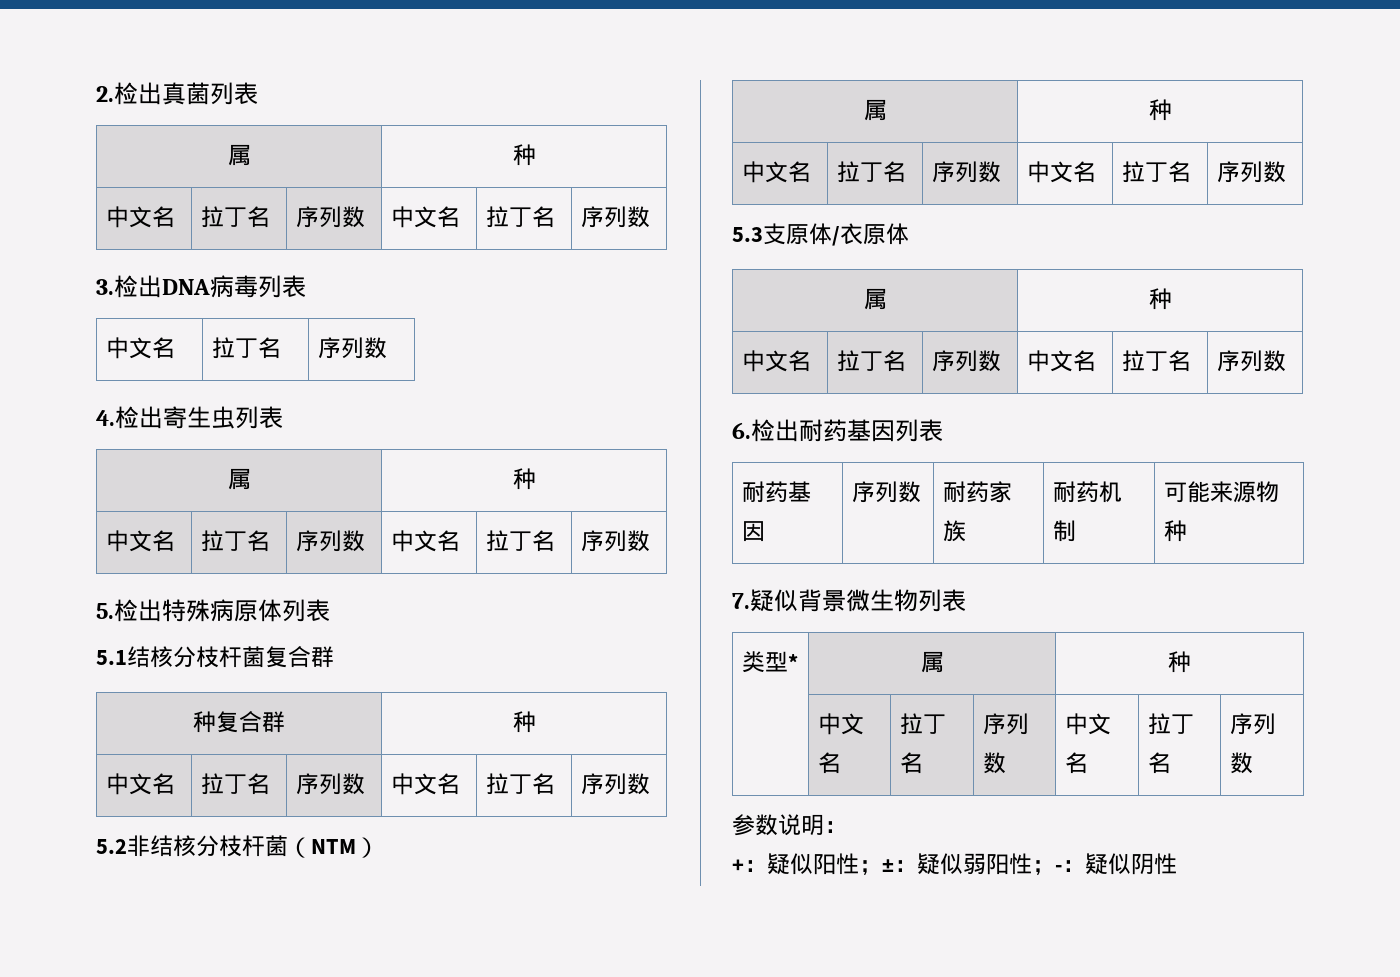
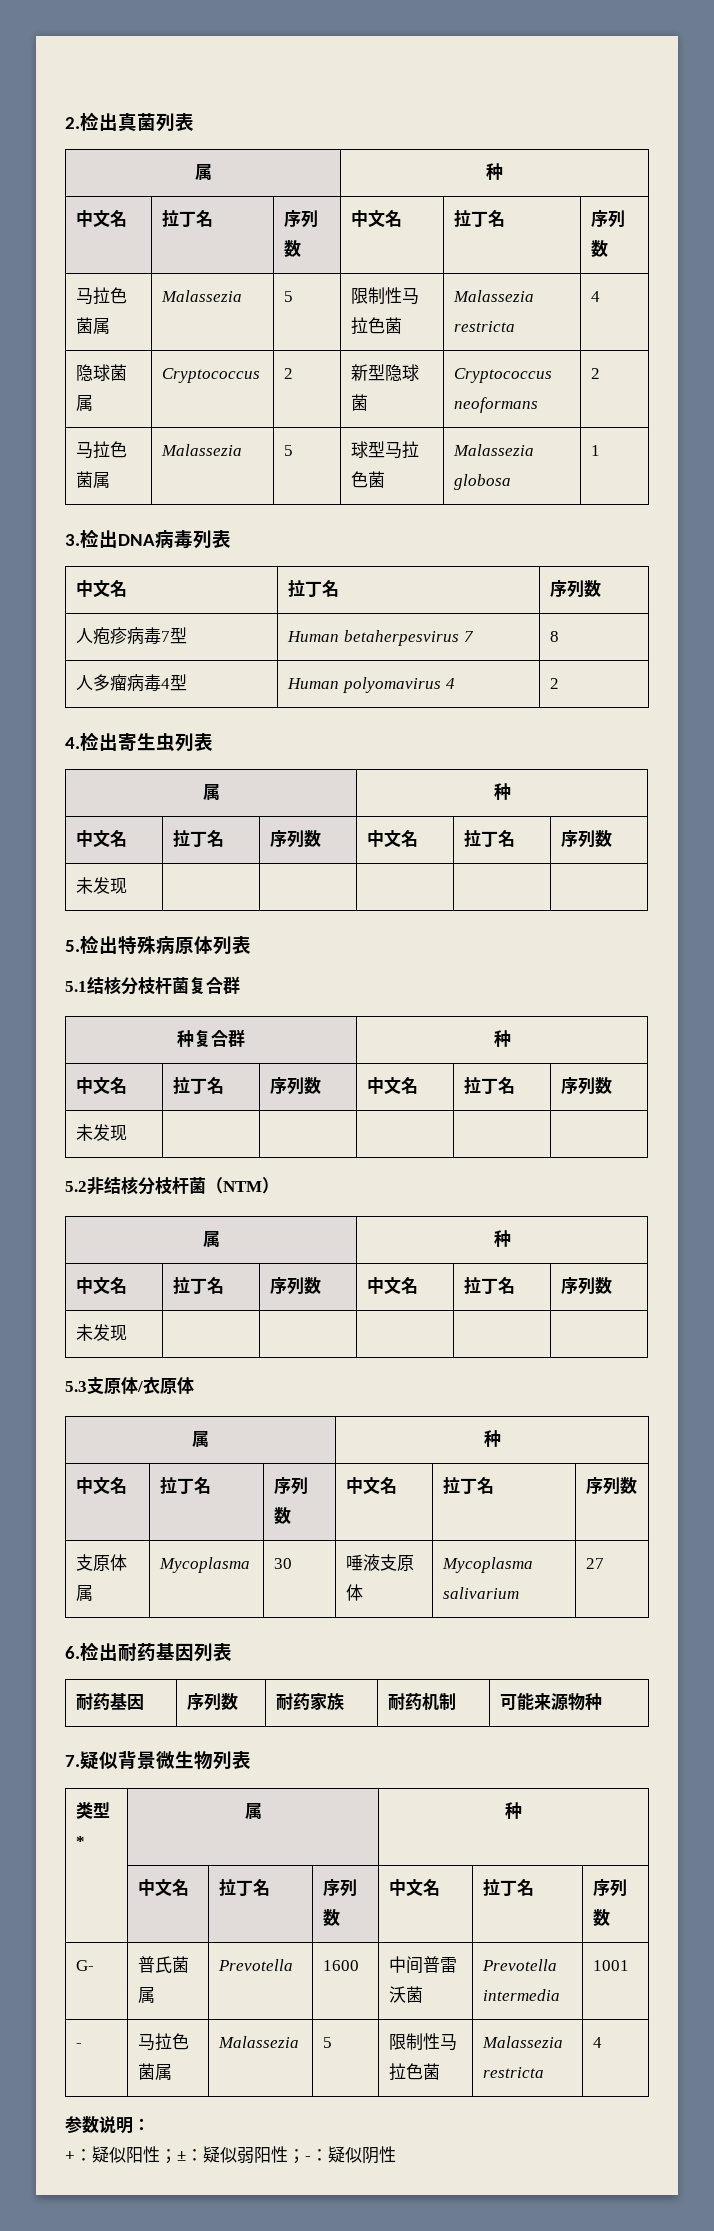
(651, 217) none -> [76,287,128,305] [76,317,111,334] [161,290,243,302] [284,291,294,302] [351,287,420,305] [351,317,403,335] [453,290,535,302] [454,321,516,332] [591,291,601,302] [76,364,128,381] [76,395,94,411] [162,368,261,383] [284,368,294,379] [351,364,420,381] [351,394,369,411] [454,368,553,383] [454,397,539,413] [591,368,601,379] [76,441,128,459] [76,471,111,488] [161,444,243,456] [284,445,294,456] [351,441,420,459] [351,471,386,488] [453,444,535,456] [454,474,512,490] [591,445,601,456] // 马拉色菌属 | Malassezia | 5 | 限制性马拉色菌 | Malassezia restricta | 4 // 隐球菌属 | Cryptococcus | 2 | 新型隐球菌 | Cryptococcus neoformans | 2 // 马拉色菌属 | Malassezia | 5 | 球型马拉色菌 | Malassezia globosa | 1
(388, 348) none -> [76,627,188,645] [287,630,474,646] [550,631,560,642] [76,674,188,692] [287,677,455,693] [550,678,560,689] // 人疱疹病毒7型 | Human betaherpesvirus 7 | 8 // 人多瘤病毒4型 | Human polyomavirus 4 | 2
(651, 541) none -> [76,877,128,894] // 未发现 | | | | |
(651, 784) none -> [76,1124,128,1141] // 未发现 | | | | |
(1287, 172) none -> [76,1324,128,1341] // 未发现 | | | | |
(1287, 361) none -> [76,1554,128,1571] [76,1585,94,1601] [159,1557,251,1573] [274,1558,293,1569] [346,1554,415,1571] [346,1584,364,1601] [442,1557,534,1573] [443,1587,520,1599] [586,1558,605,1569] // 支原体属 | Mycoplasma | 30 | 唾液支原体 | Mycoplasma salivarium | 27
(1254, 763) none -> [76,1960,95,1971] [138,1956,190,1973] [138,1987,156,2003] [218,1959,294,1971] [323,1960,360,1971] [389,1956,458,1974] [389,1986,424,2003] [482,1959,558,1971] [483,1989,561,2001] [593,1960,630,1971] [76,2043,83,2048] [138,2033,190,2051] [138,2063,173,2080] [218,2036,300,2048] [323,2037,333,2048] [389,2033,458,2051] [389,2063,441,2081] [482,2036,564,2048] [483,2067,545,2078] [593,2037,603,2048] // G- | 普氏菌属 | Prevotella | 1600 | 中间普雷沃菌 | Prevotella intermedia | 1001 // - | 马拉色菌属 | Malassezia | 5 | 限制性马拉色菌 | Malassezia restricta | 4

